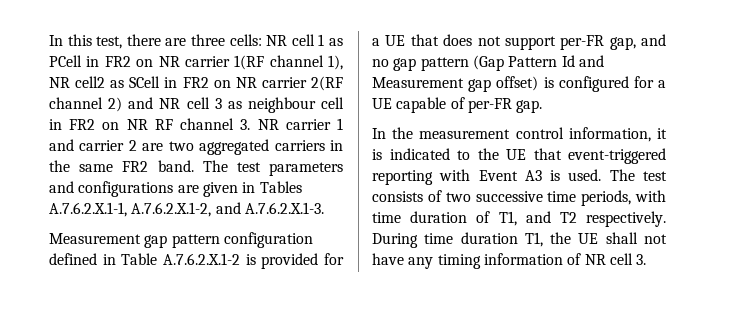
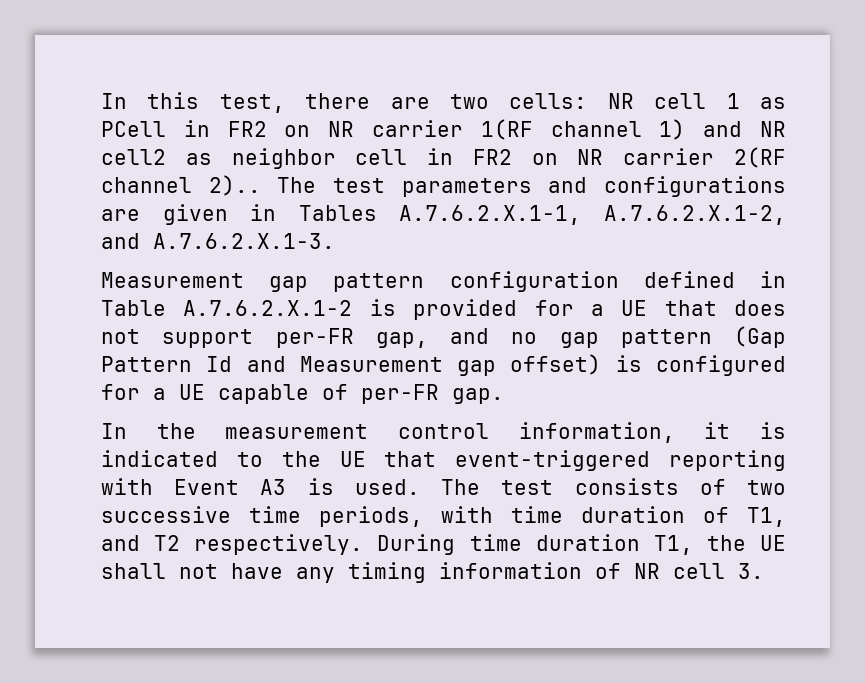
[191,34,225,46] three -> [450,94,489,109] two
[328,55,343,70] 1), -> [659,119,743,140] 1) and
[129,76,161,88] SCell -> [231,148,408,169] neighbor cell
[108,97,344,113] [49,118,344,130] [49,139,343,155] [49,160,194,172] 2) and NR cell 3 as neighbour cell in FR2 on NR RF channel 3. NR carrier 1 and carrier 2 are two aggregated carriers in the same FR2 band. -> [208,175,261,196] 2)..

